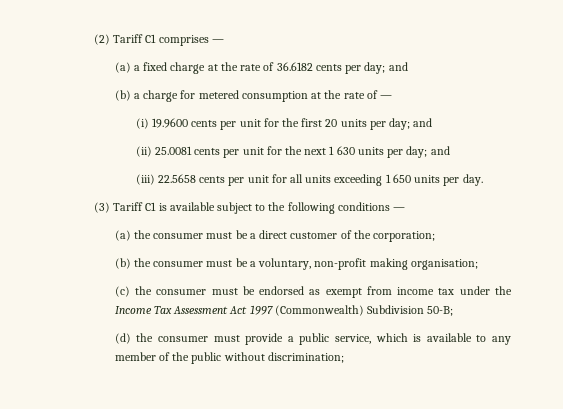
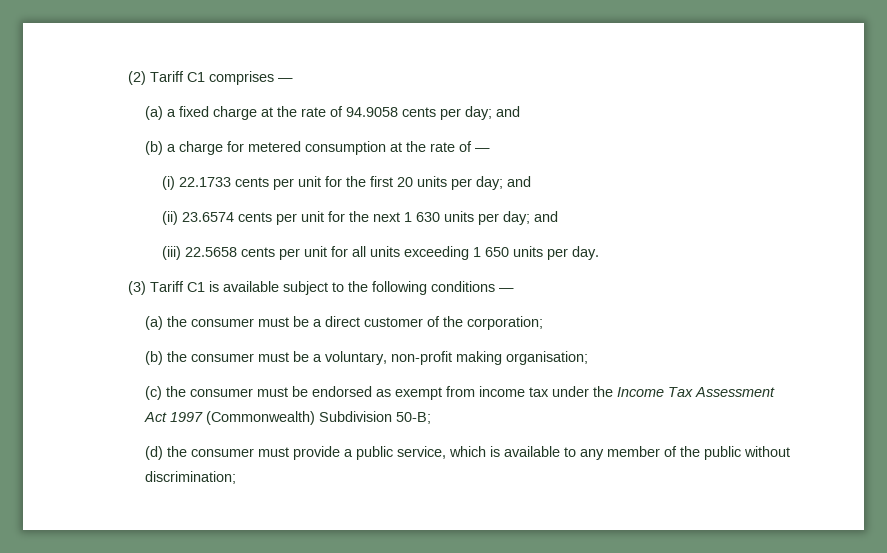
[276,62,313,71] 36.6182 -> [345,107,398,117] 94.9058
[151,118,188,128] 19.9600 -> [178,177,231,187] 22.1733
[154,146,192,155] 25.0081 -> [181,212,234,222] 23.6574

